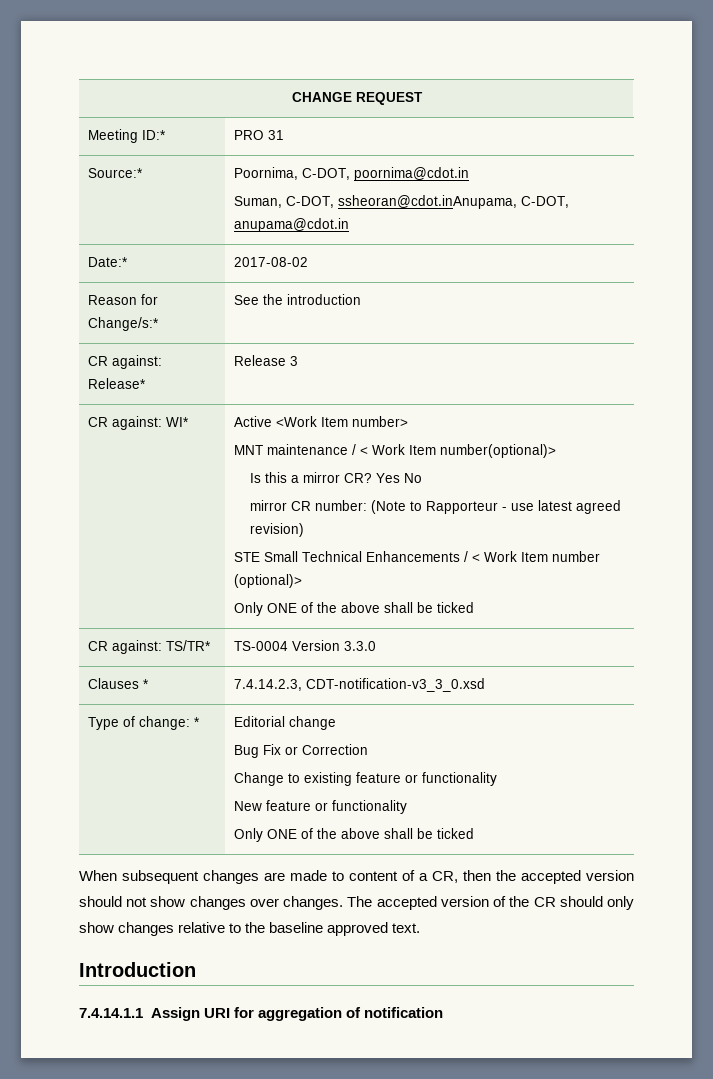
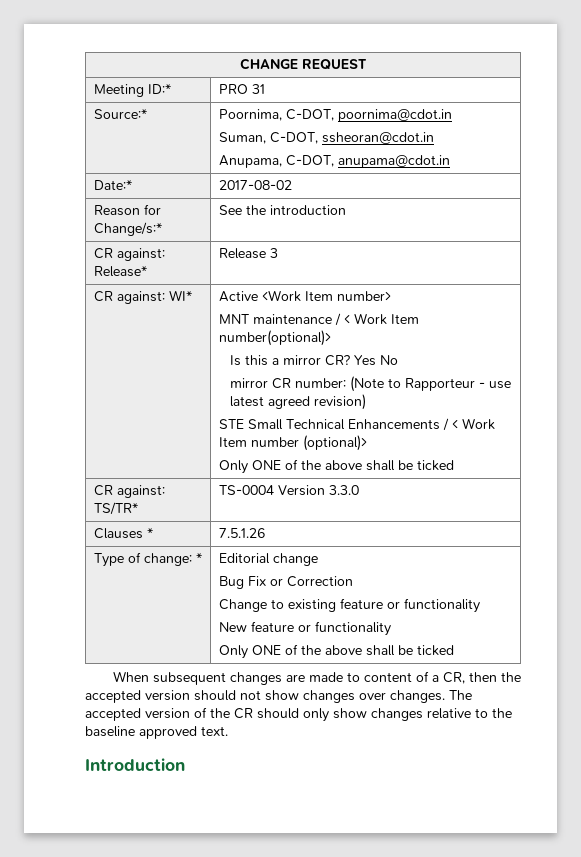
[338,195,518,209] ssheoran@cdot.inAnupama, -> [321,132,434,144] [218,155,282,168] ssheoran@cdot.in // Anupama,
[234,678,486,692] 7.4.14.2.3, CDT-notification-v3_3_0.xsd -> [218,528,265,538] 7.5.1.26
[79,1007,443,1021] // 7.4.14.1.1 Assign URI for aggregation of notification -> (185, 764) none

